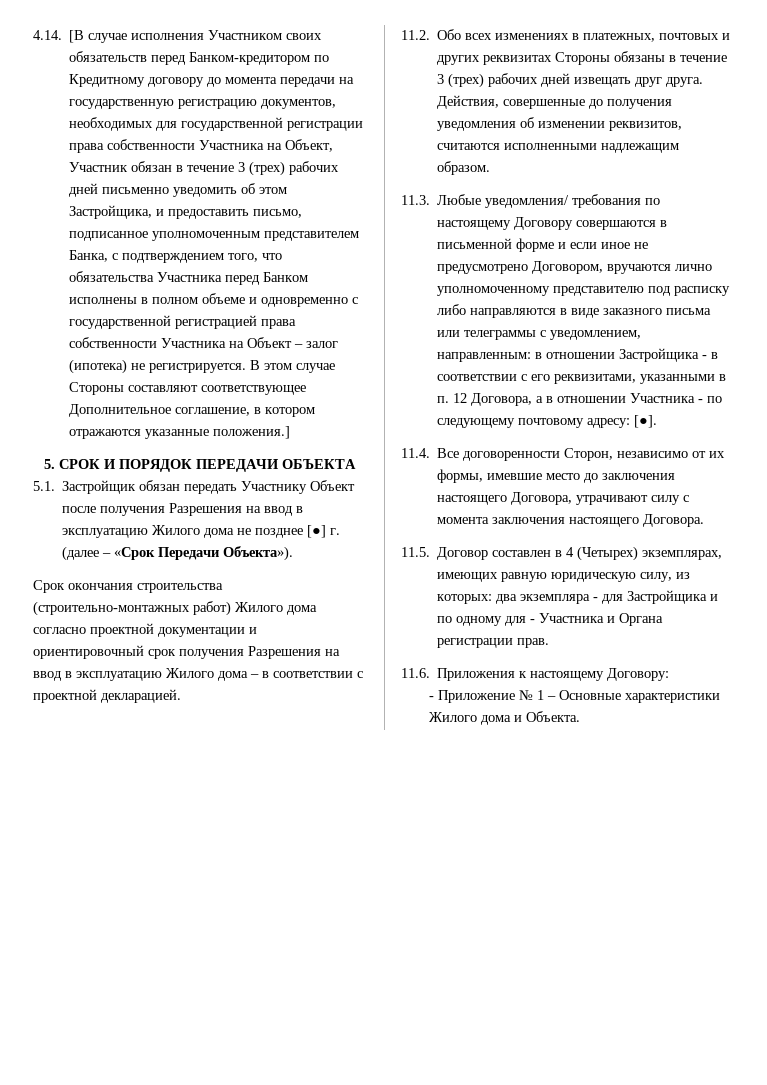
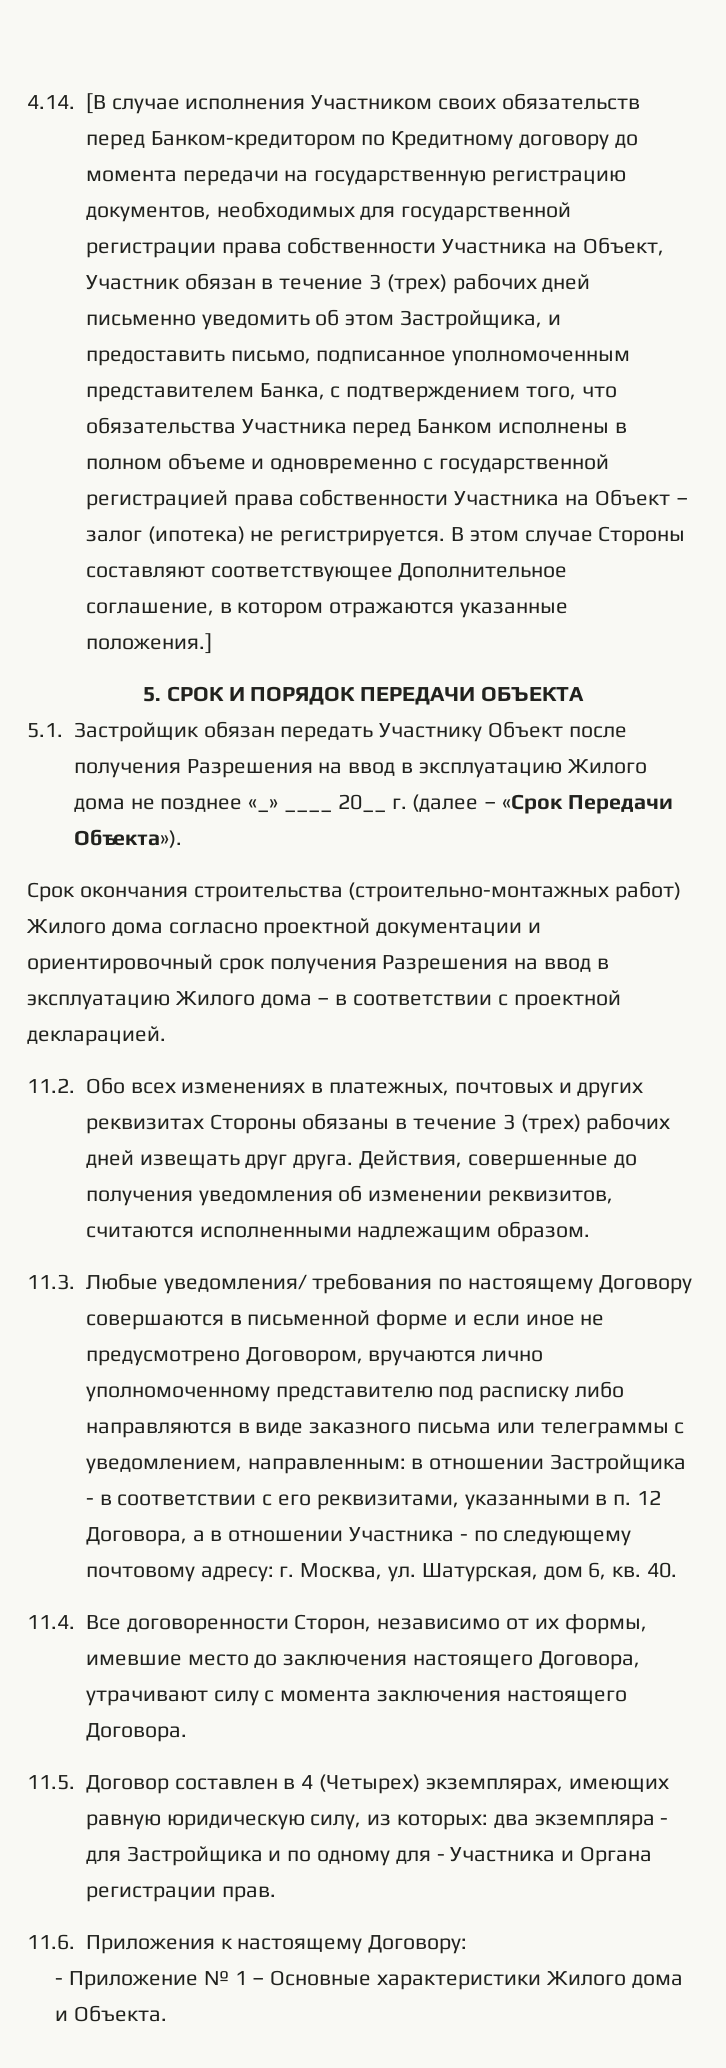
[307,525,327,538] [●] -> [248,794,386,813] «_» ____ 20__
[634,415,658,428] [●]. -> [279,1562,677,1582] г. Москва, ул. Шатурская, дом 6, кв. 40.

